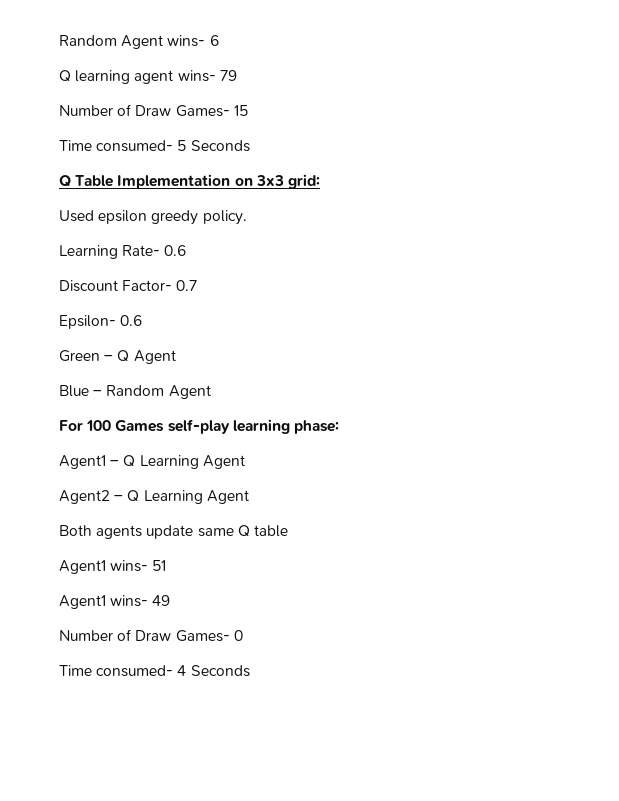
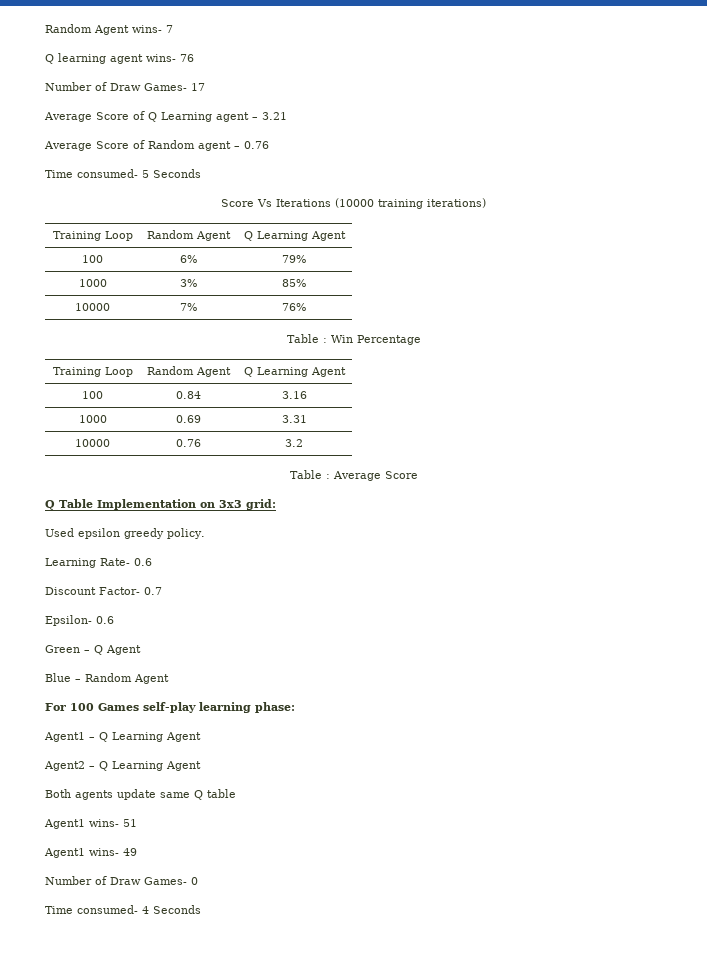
[209,35,219,46] 6 -> [166,25,173,33] 7
[219,70,237,81] [59,104,248,117] [59,140,250,152] 79 // Number of Draw Games- 15 // Time consumed- 5 Seconds -> [180,54,194,62] [45,82,205,91] [44,111,287,122] [44,140,269,151] [45,169,201,178] [221,198,486,209] [52,231,133,241] [146,230,231,241] [243,231,346,241] [82,255,103,263] [179,255,197,263] [282,255,306,263] [78,279,107,287] [179,279,197,287] [282,279,306,287] [75,303,110,311] [179,303,197,311] [282,303,306,311] [286,334,421,345] [52,367,133,377] [146,366,231,377] [243,367,346,377] [82,391,103,399] [175,391,201,399] [281,391,307,399] [78,415,107,423] [175,415,201,423] [281,415,307,423] [75,439,110,447] [175,439,201,447] [285,439,303,447] [289,470,418,481] 76 // Number of Draw Games- 17 // Average Score of Q Learning agent – 3.21 // Average Score of Random agent – 0.76 // Time consumed- 5 Seconds // Score Vs Iterations (10000 training iterations) // Training Loop | Random Agent | Q Learning Agent // 100 | 6% | 79% // 1000 | 3% | 85% // 10000 | 7% | 76% // Table : Win Percentage // Training Loop | Random Agent | Q Learning Agent // 100 | 0.84 | 3.16 // 1000 | 0.69 | 3.31 // 10000 | 0.76 | 3.2 // Table : Average Score

